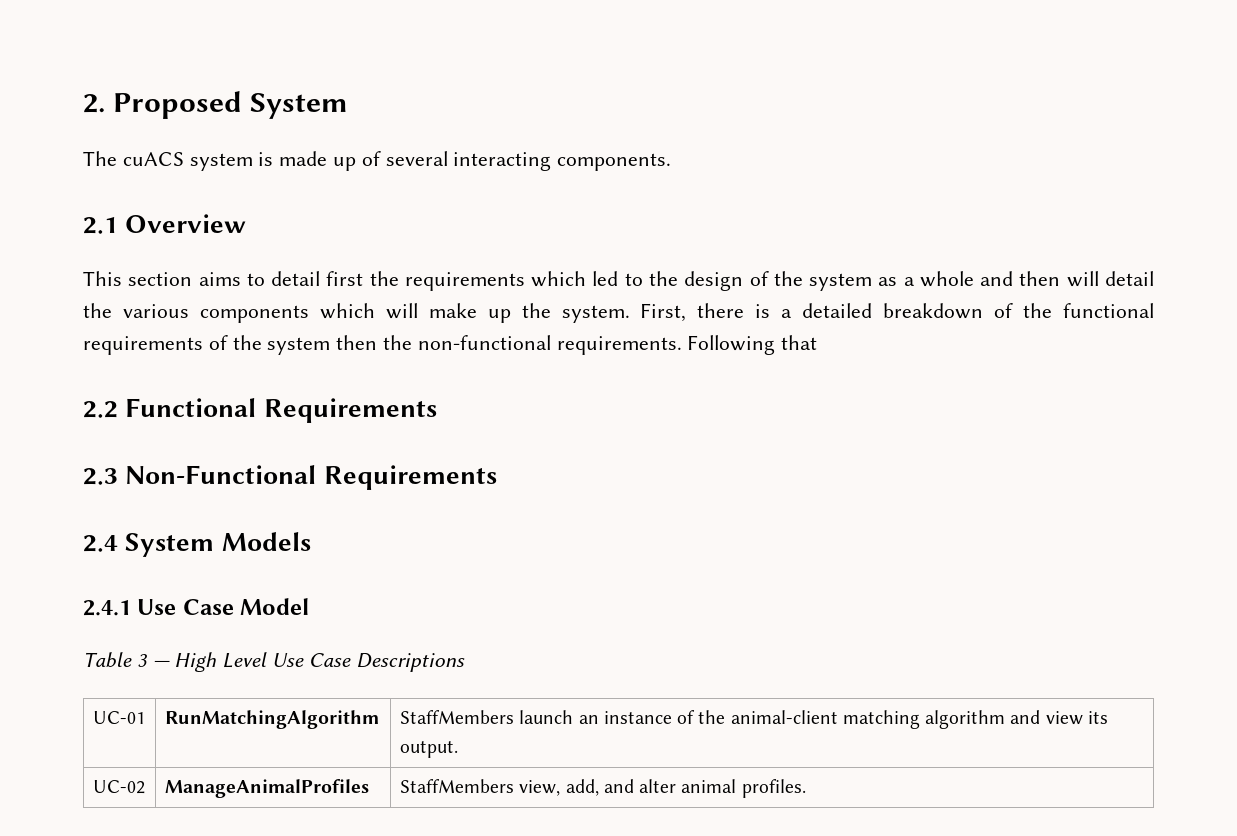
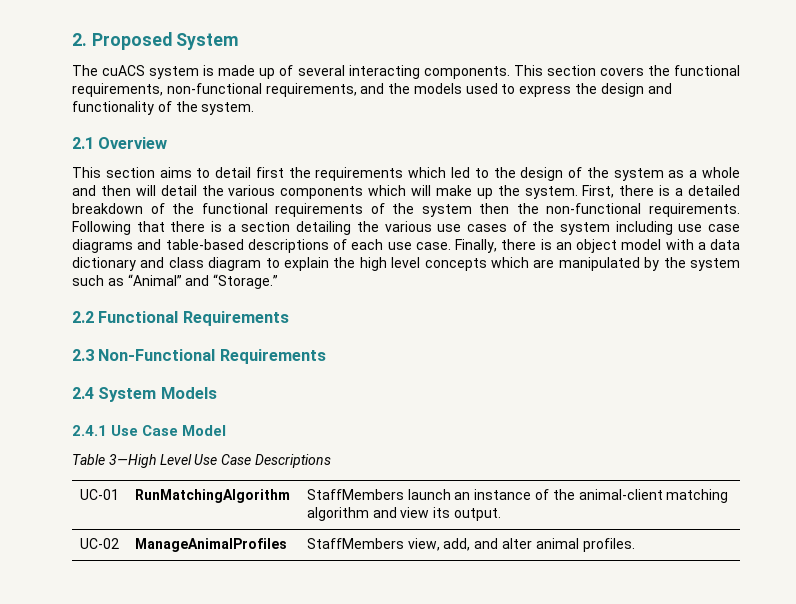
(672, 162) none -> [513,65,740,76] [72,83,672,97] [72,101,255,115] This section covers the functional requirements, non-functional requirements, and the models used to express the design and functionality of the system.
(818, 342) none -> [170,221,740,235] [72,239,740,253] [72,257,740,271] [72,274,279,289] there is a section detailing the various use cases of the system including use case diagrams and table-based descriptions of each use case. Finally, there is an object model with a data dictionary and class diagram to explain the high level concepts which are manipulated by the system such as “Animal” and “Storage.”
[136,652,218,672] 3 — High -> [108,454,156,468] 3—High

